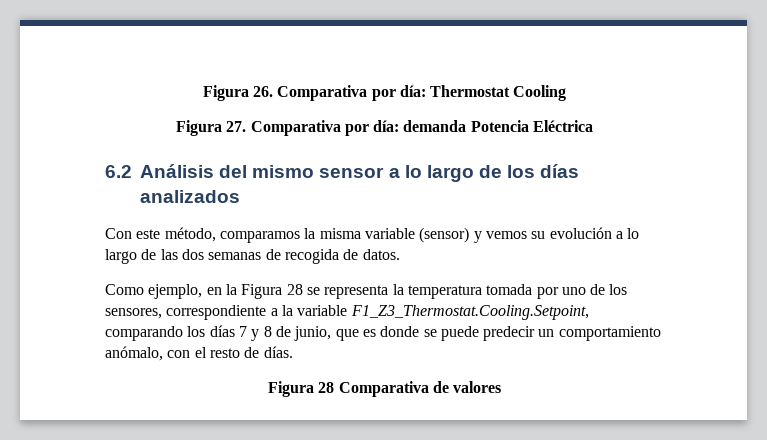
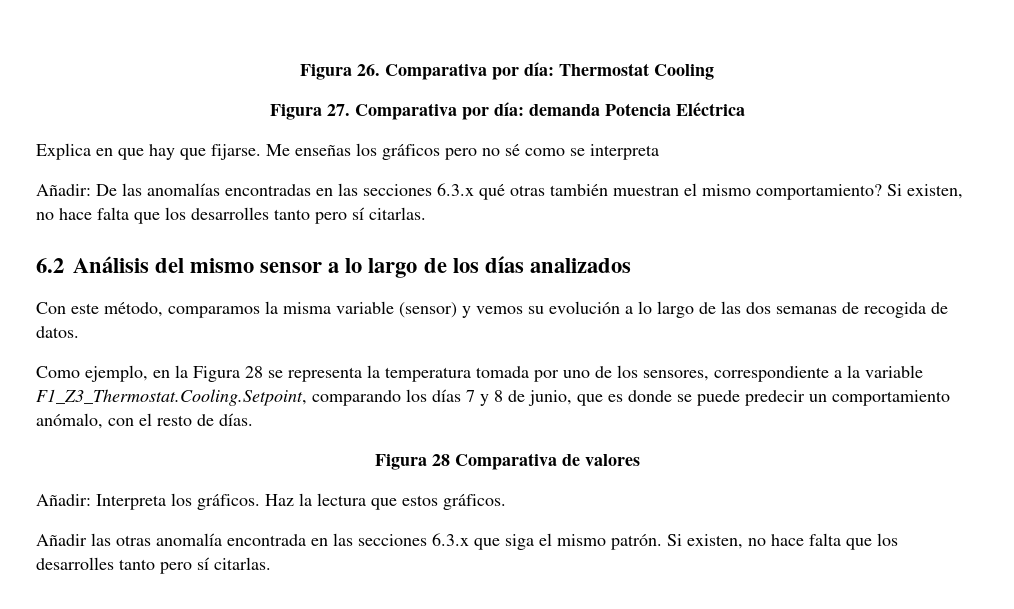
(594, 126) none -> [36,143,659,160] [36,183,963,200] [36,207,426,224] // Explica en que hay que fijarse. Me enseñas los gráficos pero no sé como se interpreta // Añadir: De las anomalías encontradas en las secciones 6.3.x qué otras también muestran el mismo comportamiento? Si existen, no hace falta que los desarrolles tanto pero sí citarlas.
(502, 387) none -> [36,493,506,510] [36,533,898,550] [36,557,271,574] // Añadir: Interpreta los gráficos. Haz la lectura que estos gráficos. // Añadir las otras anomalía encontrada en las secciones 6.3.x que siga el mismo patrón. Si existen, no hace falta que los desarrolles tanto pero sí citarlas.

